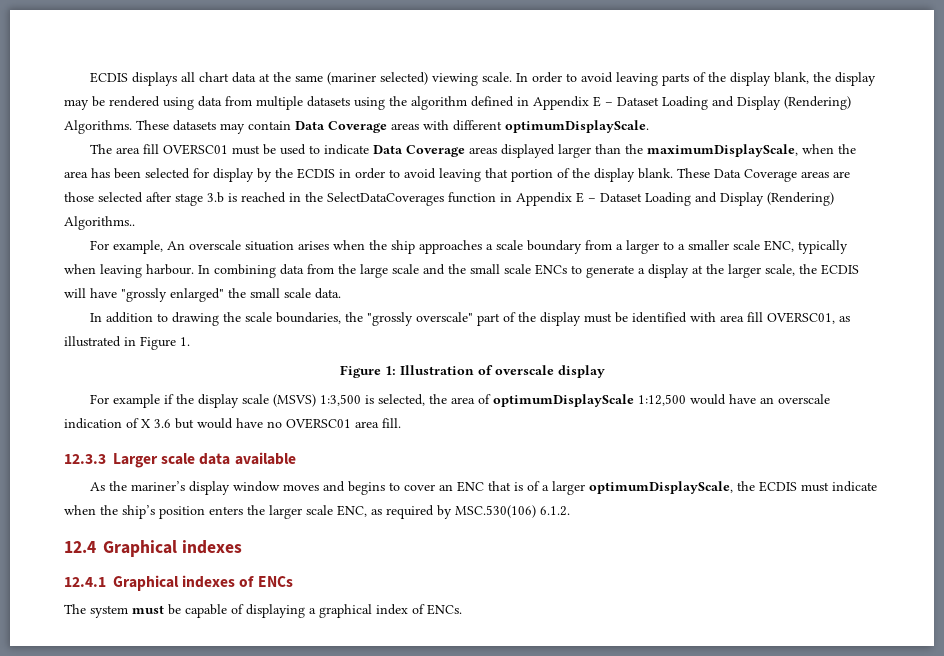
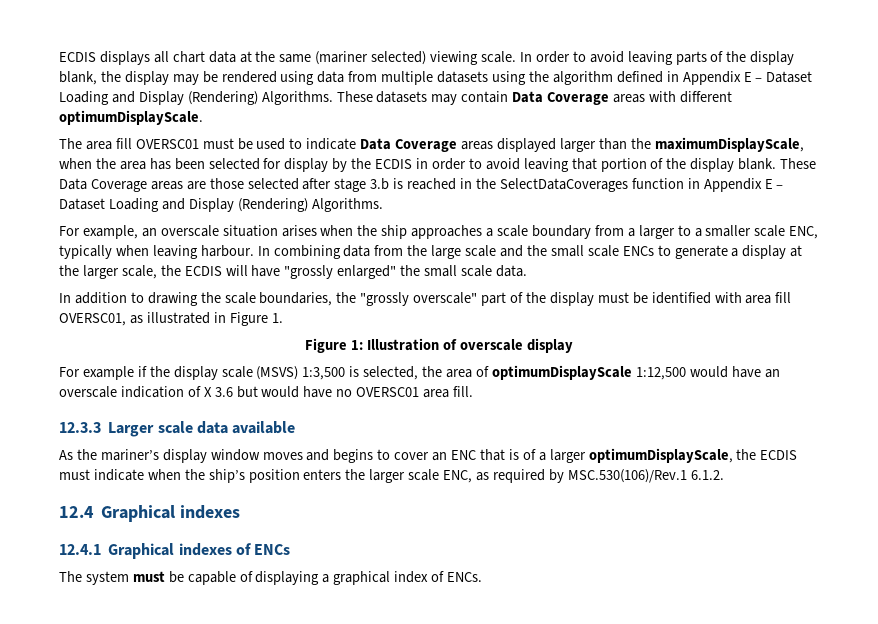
[64,216,135,230] Algorithms.. -> [311,198,383,212] Algorithms.
[167,241,186,250] An -> [141,228,157,237] an
[455,505,536,518] MSC.530(106) -> [567,469,687,483] MSC.530(106)/Rev.1

